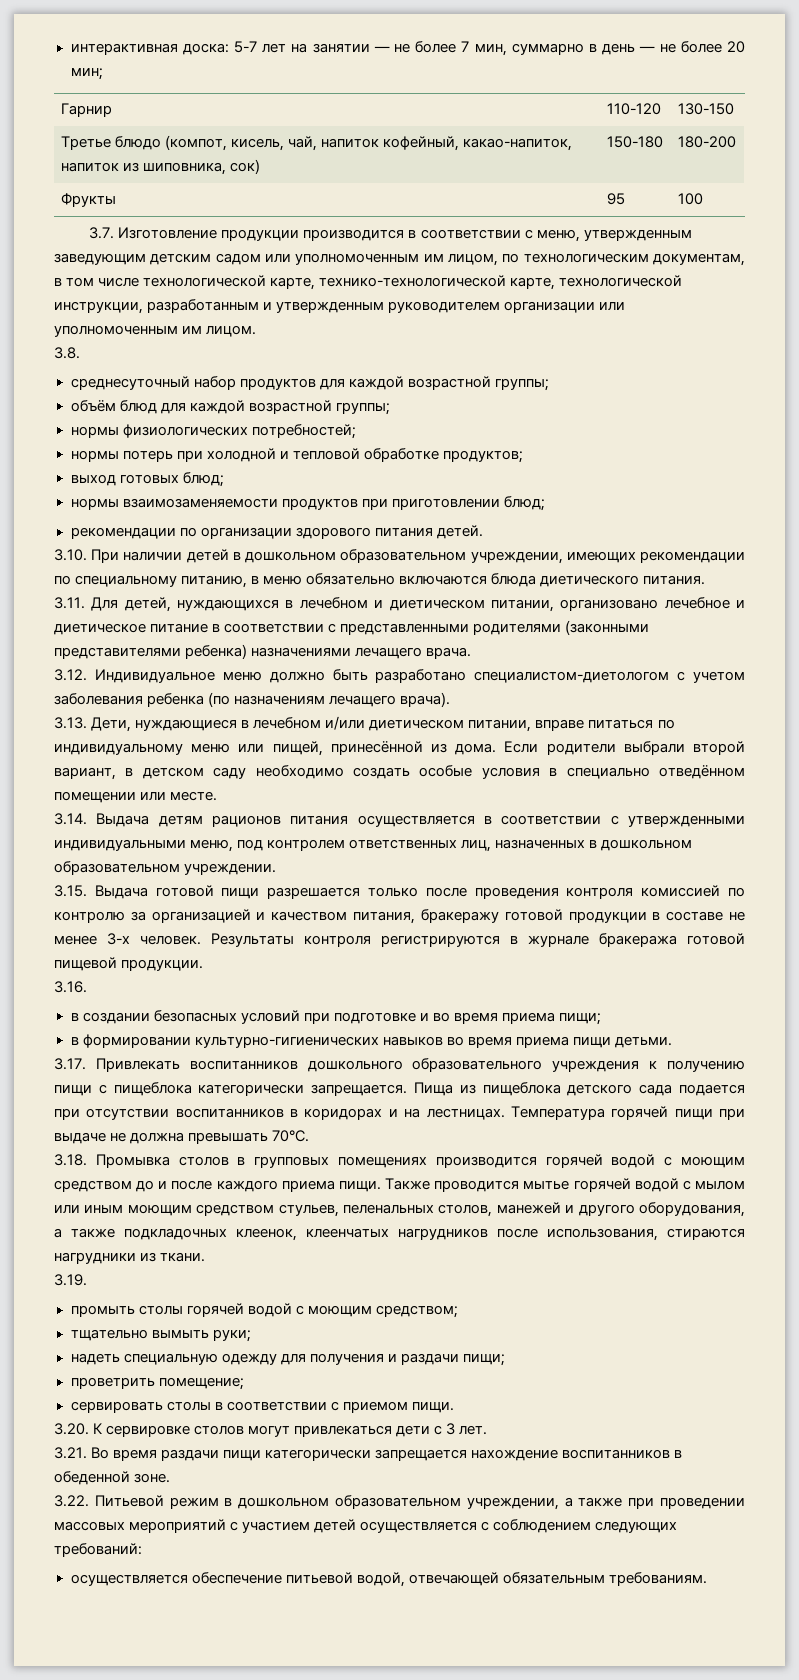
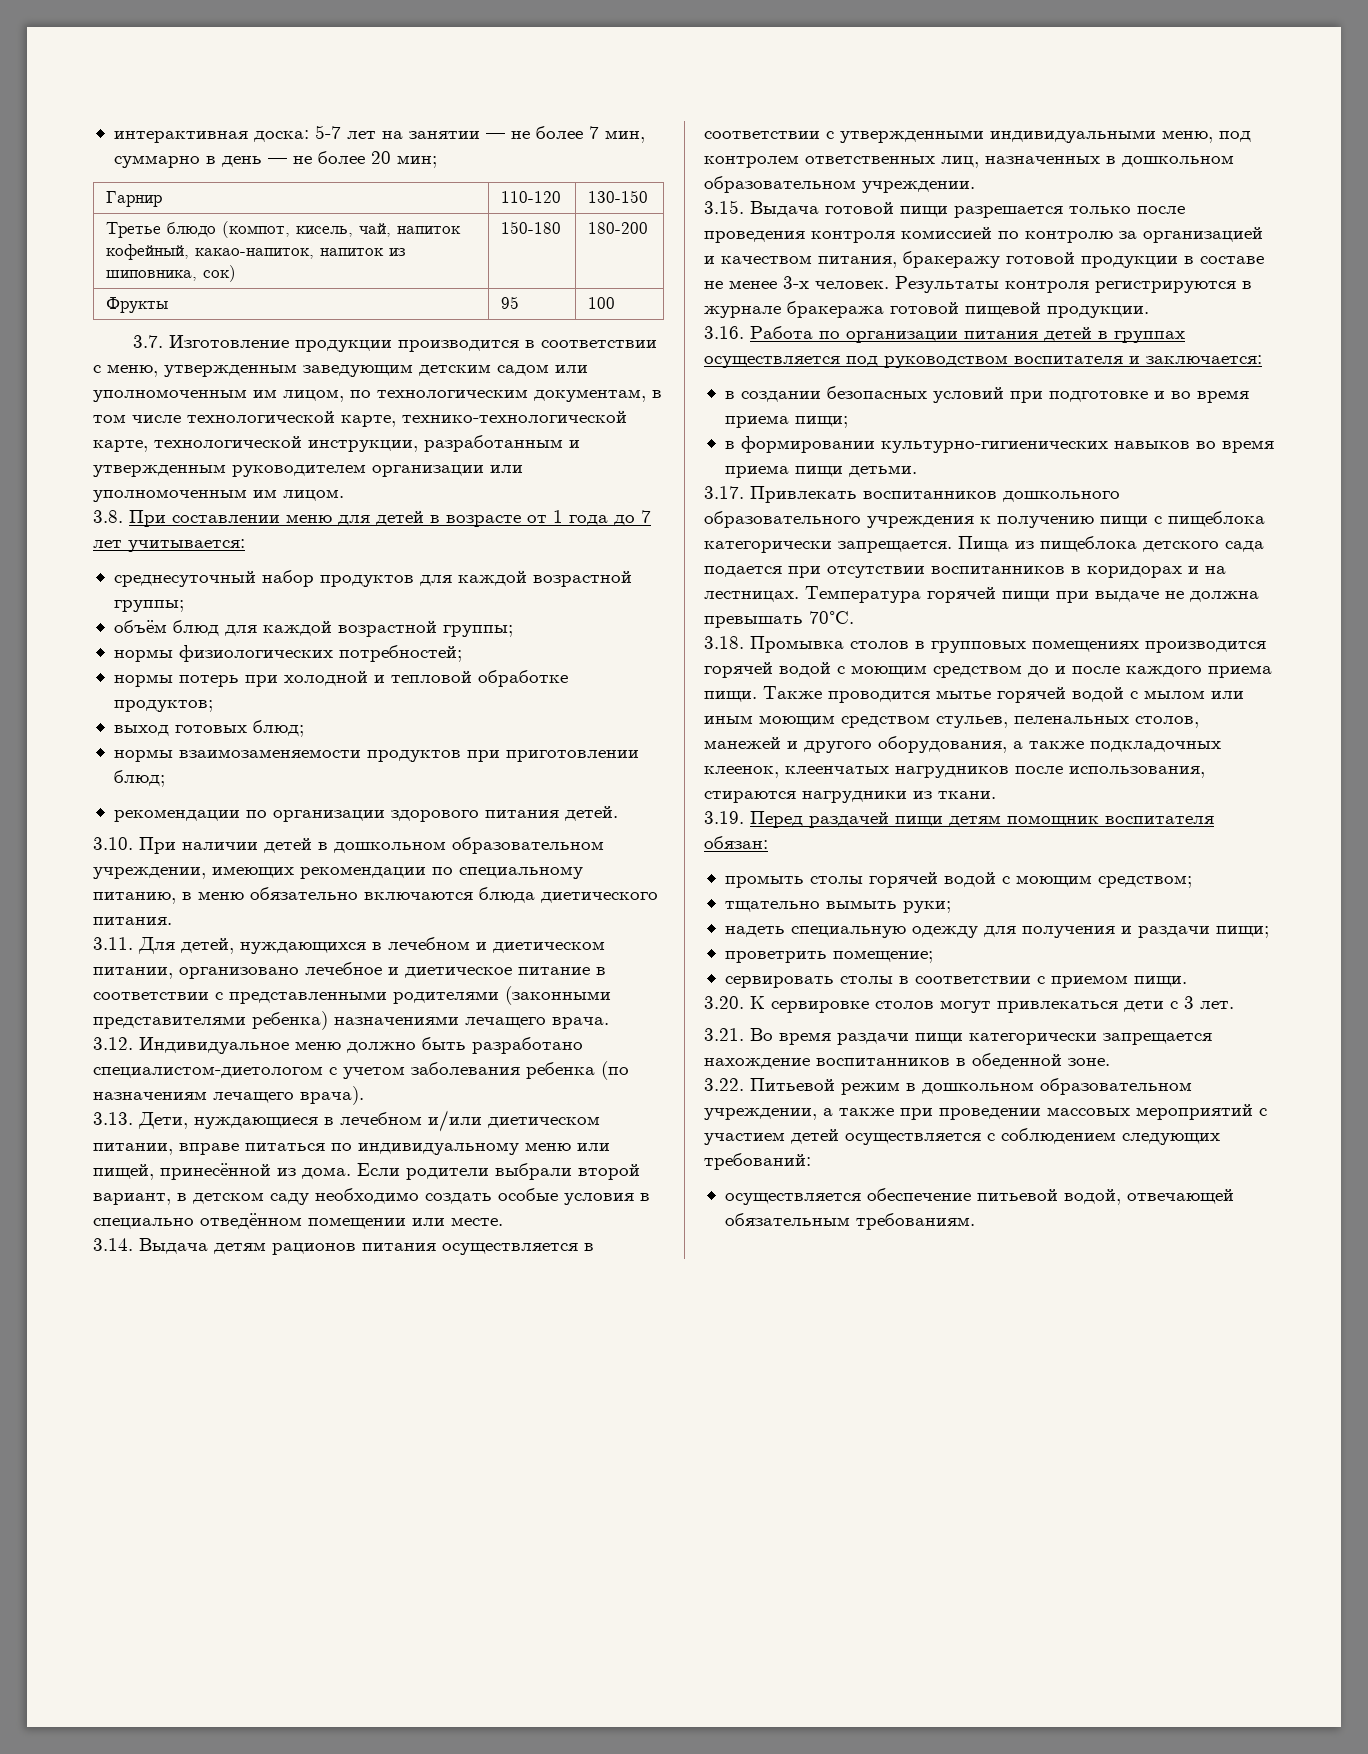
(80, 353) none -> [129,510,651,527] [93,539,245,552] При составлении меню для детей в возрасте от 1 года до 7 лет учитывается:
(87, 987) none -> [750,326,1185,343] [704,355,1262,368] Работа по организации питания детей в группах осуществляется под руководством воспитателя и заключается:
(87, 1280) none -> [750,811,1214,828] [704,836,768,849] Перед раздачей пищи детям помощник воспитателя обязан:

